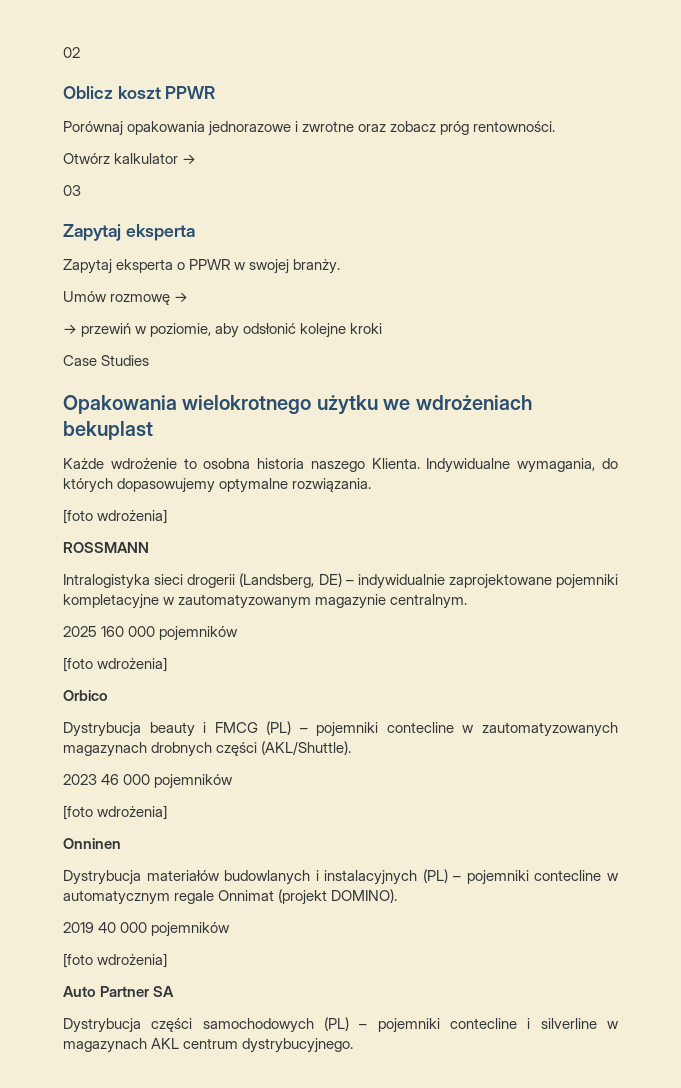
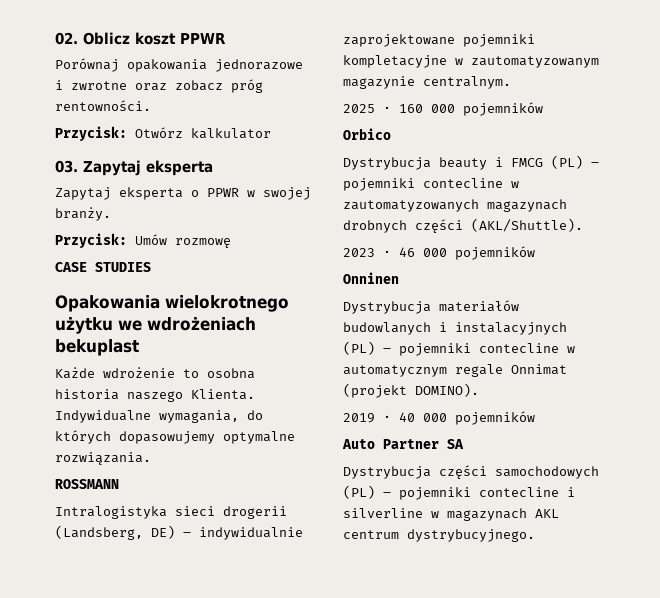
[63,47,80,58] 02 // -> [55,32,78,45] 02.
(556, 126) none -> [55,126,127,141] Przycisk:
[182,154,197,164] [63,185,81,196] → // 03 // -> [55,160,78,173] // 03.
(341, 266) none -> [55,233,127,248] Przycisk:
[174,292,189,302] [63,323,383,338] [63,355,150,366] → // → przewiń w poziomie, aby odsłonić kolejne kroki // Case Studies -> [55,262,151,272] // CASE STUDIES
[63,509,168,524] // [foto wdrożenia] -> (151, 458) none
(97, 631) none -> [383,106,391,113] ·
[63,657,168,672] // [foto wdrożenia] -> (543, 109) none
(97, 779) none -> [383,250,391,257] ·
[63,805,168,820] // [foto wdrożenia] -> (535, 253) none
(94, 927) none -> [383,415,391,422] ·
[63,953,168,968] // [foto wdrożenia] -> (535, 418) none

